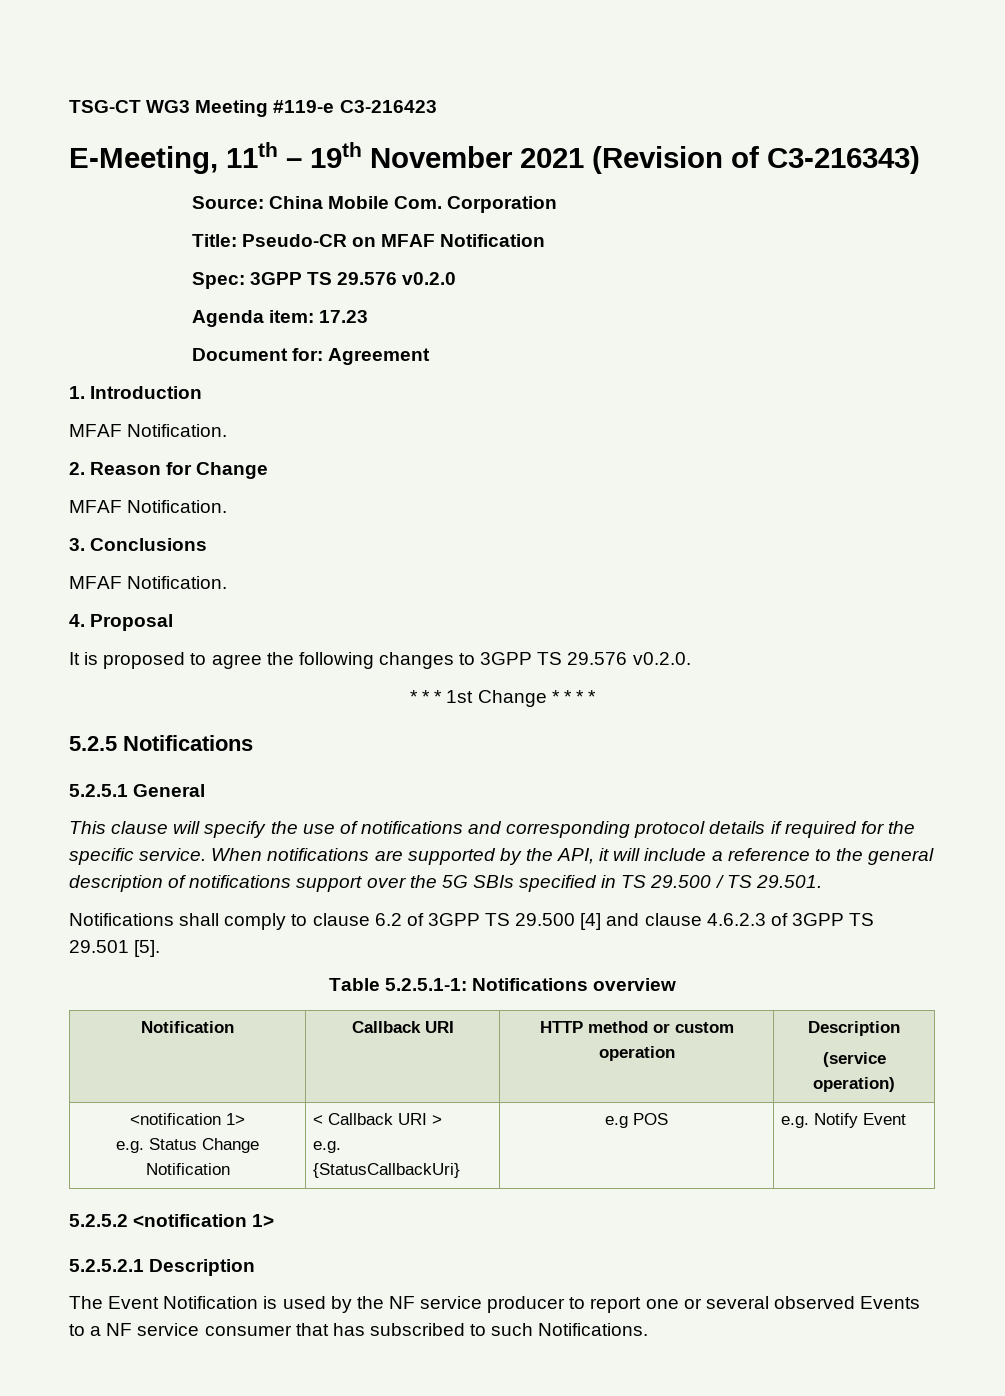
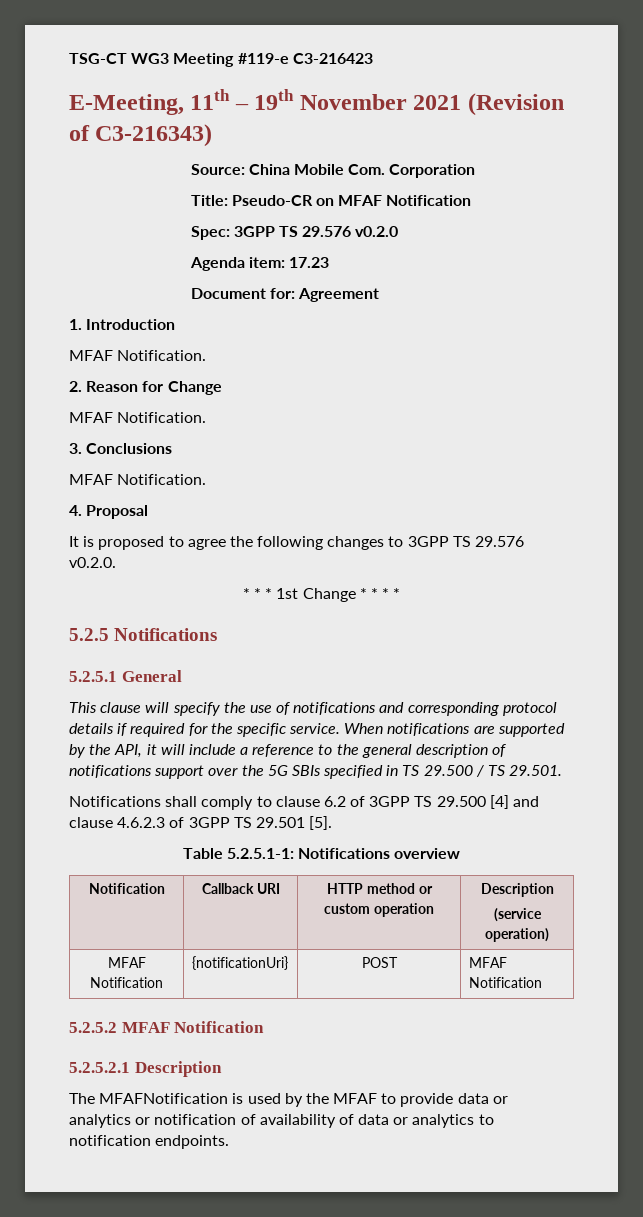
[130,1113,245,1125] [116,1138,259,1153] [145,1163,230,1175] [313,1113,443,1125] [313,1141,342,1153] [313,1163,461,1178] [605,1113,668,1128] [781,1113,907,1128] <notification 1> // e.g. Status Change Notification | < Callback URI > // e.g. {StatusCallbackUri} | e.g POS | e.g. Notify Event -> [107,957,146,968] [90,977,163,988] [191,956,288,970] [361,957,398,968] [468,957,507,968] [468,977,542,988] MFAF Notification | {notificationUri} | POST | MFAF Notification
[133,1214,275,1227] <notification 1> -> [121,1021,265,1033] MFAF Notification
[108,1296,259,1309] Event Notification -> [99,1093,229,1104] MFAFNotification
[388,1296,921,1313] [69,1323,649,1336] NF service producer to report one or several observed Events to a NF service consumer that has subscribed to such Notifications. -> [333,1093,508,1107] [69,1114,494,1128] [69,1135,230,1149] MFAF to provide data or analytics or notification of availability of data or analytics to notification endpoints.

